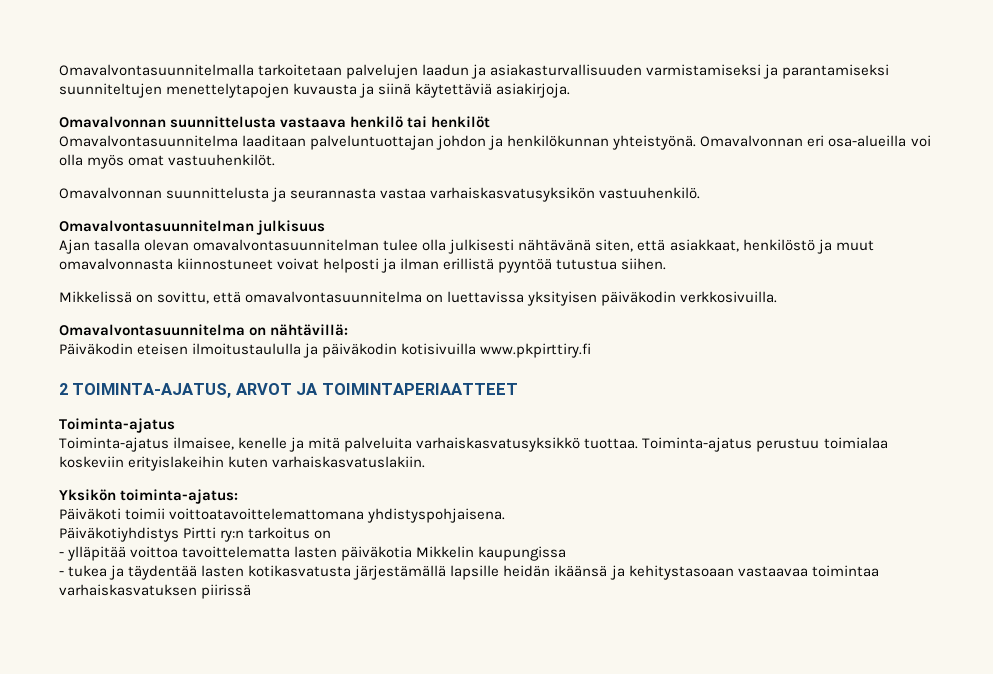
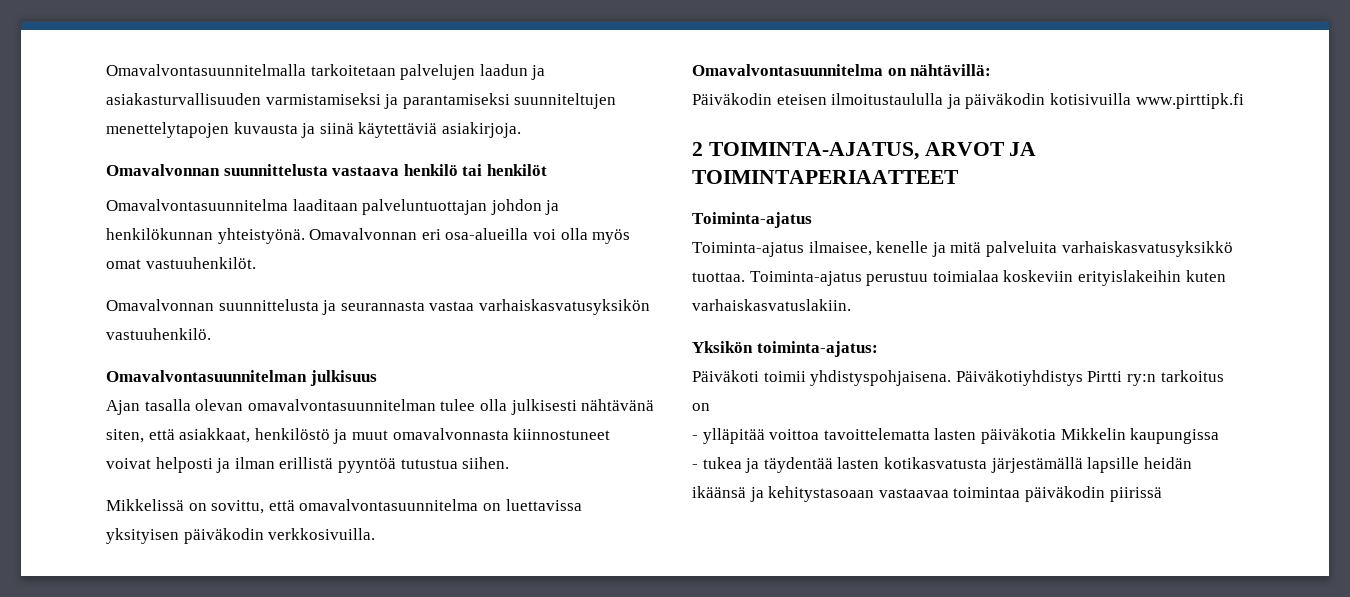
[480,343,592,358] www.pkpirttiry.fi -> [1135,93,1244,109] www.pirttipk.fi
[169,508,365,520] voittoatavoittelemattomana -> (806, 376) none
(506, 515) // -> (952, 378) none
[59,584,197,596] varhaiskasvatuksen -> [1024,486,1105,502] päiväkodin

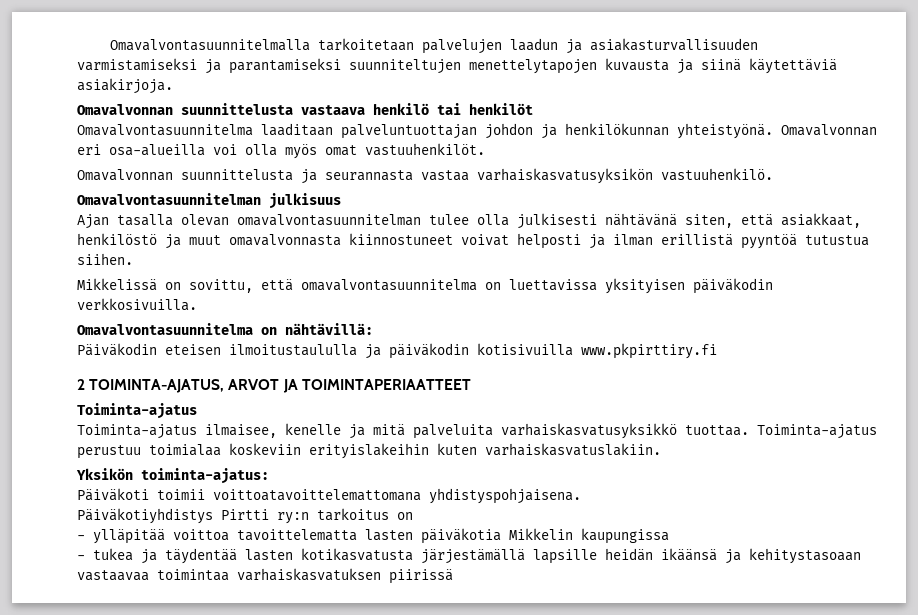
[1135,93,1244,109] www.pirttipk.fi -> [581,343,717,359] www.pkpirttiry.fi
(806, 376) none -> [213,489,421,501] voittoatavoittelemattomana
(952, 378) none -> (581, 496) //
[1024,486,1105,502] päiväkodin -> [237,568,381,581] varhaiskasvatuksen

